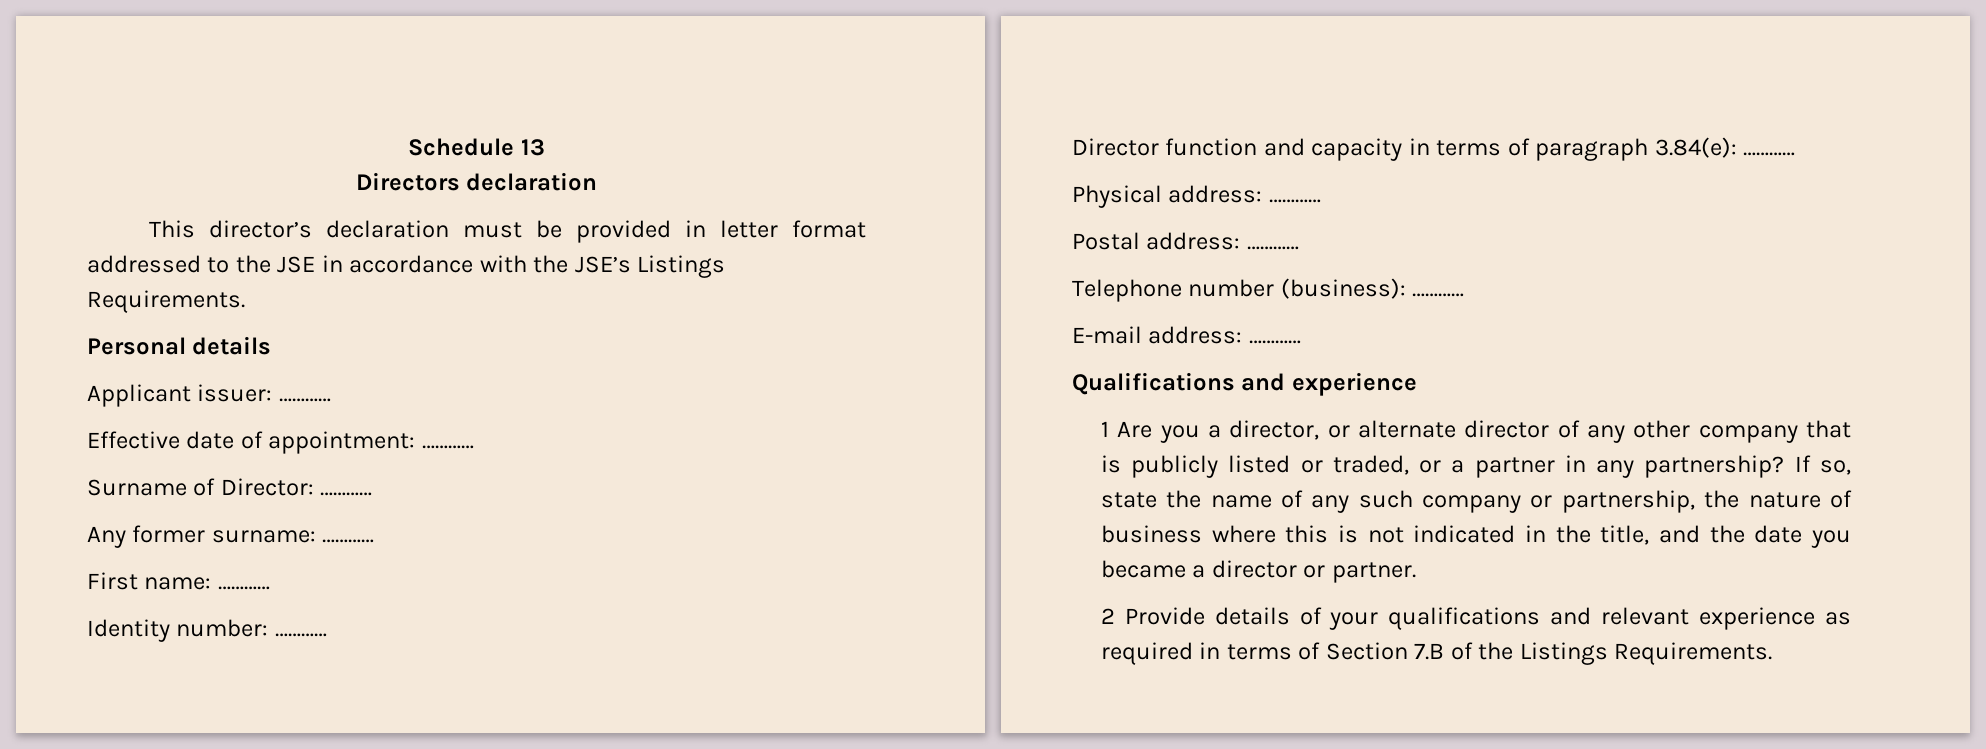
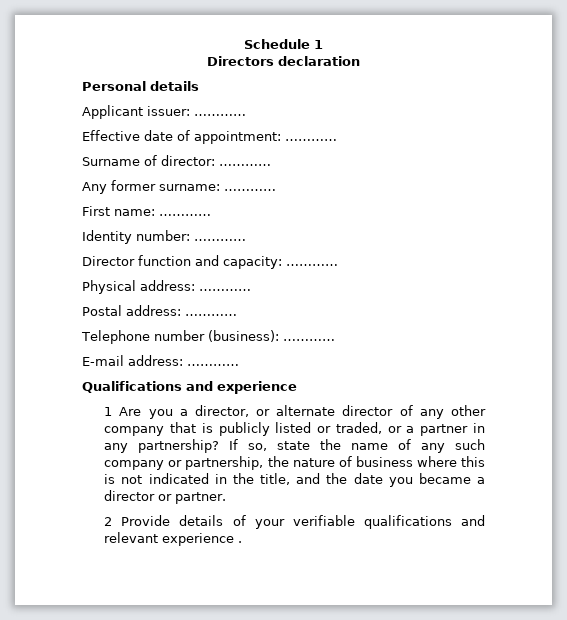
[520,139,545,156] 13 -> [314,40,323,49] 1
[148,220,867,243] [87,255,726,278] [87,290,245,313] // This director’s declaration must be provided in letter format addressed to the JSE in accordance with the JSE’s Listings Requirements. -> (360, 61) none
[220,478,314,496] Director: -> [161,155,215,166] director:
[1311,137,1737,161] capacity in terms of paragraph 3.84(e): -> [223,256,282,269] capacity:
(1379, 621) none -> [292,515,355,526] verifiable
[1825,612,1851,625] [1100,642,1773,665] as required in terms of Section 7.B of the Listings Requirements. -> [238,541,243,543] .

